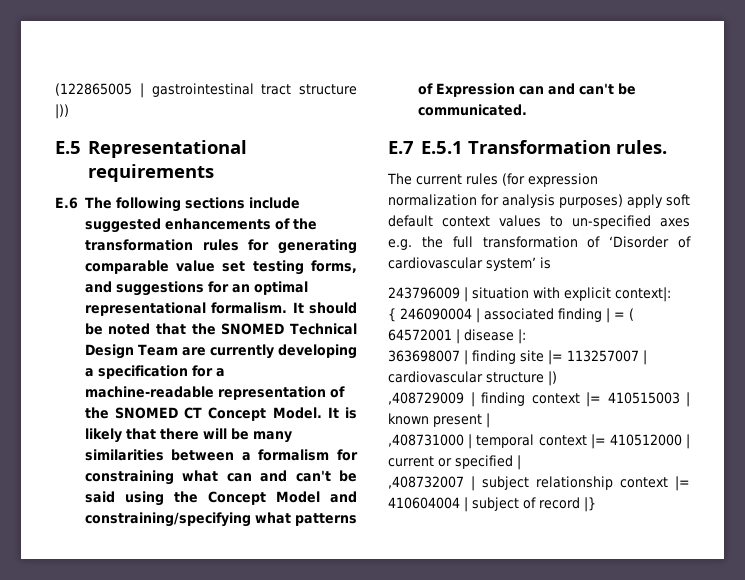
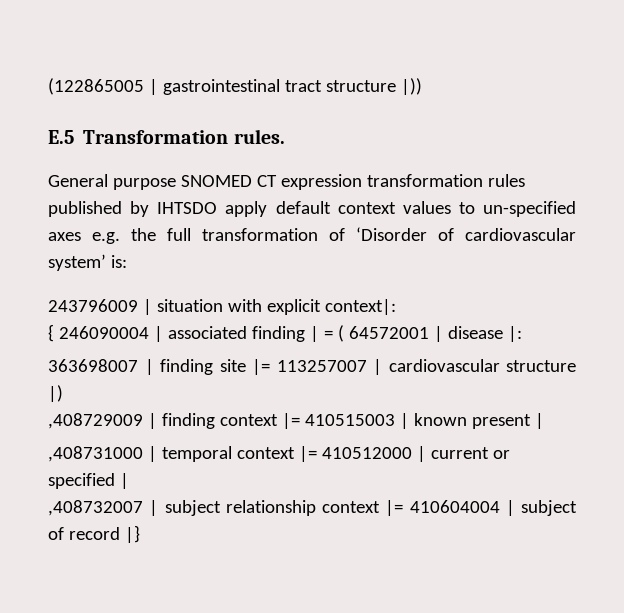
[87,140,247,158] [87,164,214,182] [55,197,300,212] [84,218,317,233] [84,239,357,254] [84,260,357,275] [84,281,308,296] [84,302,357,316] [84,323,358,335] [84,344,357,359] [84,365,225,379] [84,386,345,400] [84,407,357,421] [84,428,292,443] [84,449,358,461] [84,470,357,485] [84,491,358,506] [84,512,357,527] [417,83,636,97] [417,104,527,116] [388,140,667,154] [387,173,598,187] [388,194,690,208] Representational requirements // E.6 The following sections include suggested enhancements of the transformation rules for generating comparable value set testing forms, and suggestions for an optimal representational formalism. It should be noted that the SNOMED Technical Design Team are currently developing a specification for a machine-readable representation of the SNOMED CT Concept Model. It is likely that there will be many similarities between a formalism for constraining what can and can't be said using the Concept Model and constraining/specifying what patterns of Expression can and can't be communicated. // E.7 E.5.1 Transformation rules. // The current rules (for expression normalization for analysis purposes) apply soft -> [83,129,285,144] [48,174,525,190] [48,201,268,217] Transformation rules. // General purpose SNOMED CT expression transformation rules published by IHTSDO apply
[540,257,551,269] is -> [110,255,127,268] is:

